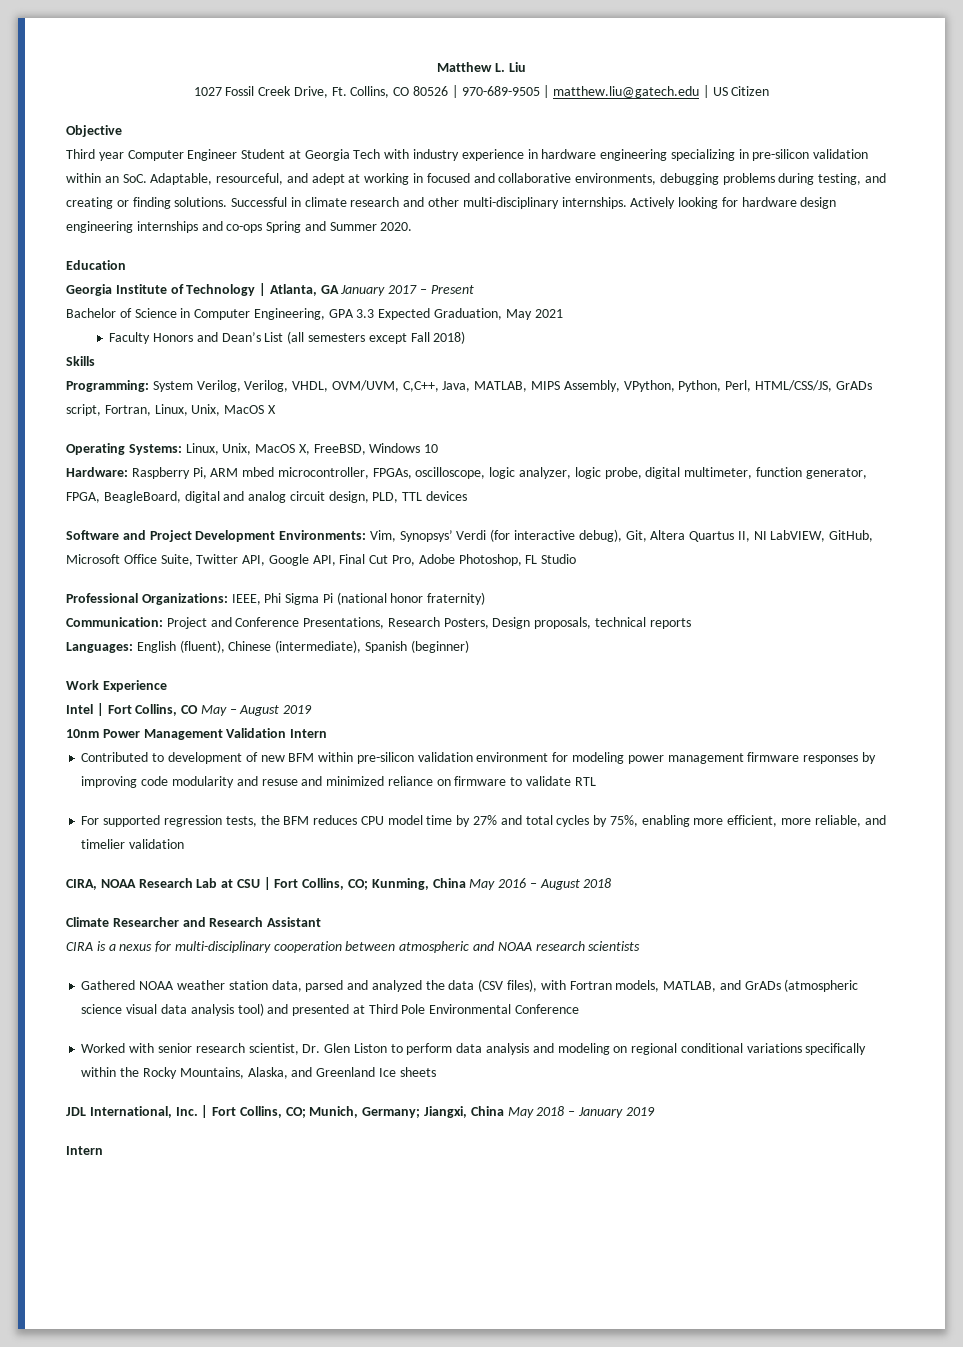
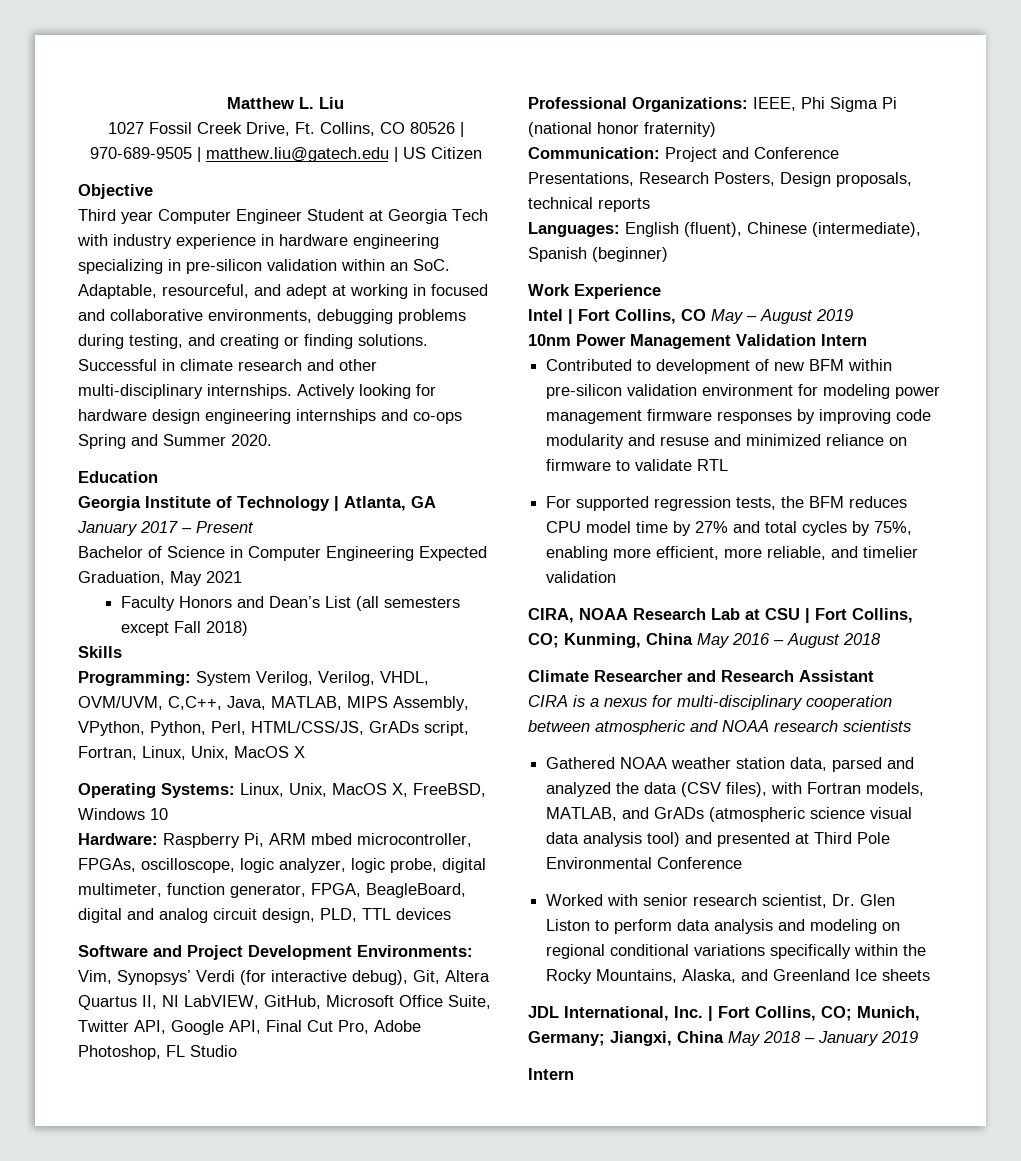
[253,308,375,320] Engineering, GPA 3.3 -> [326,546,414,561] Engineering

